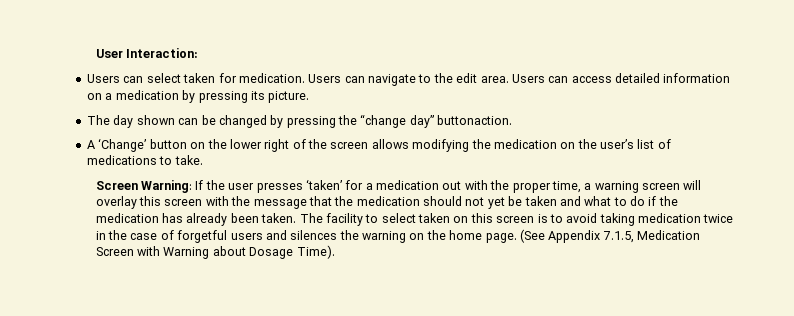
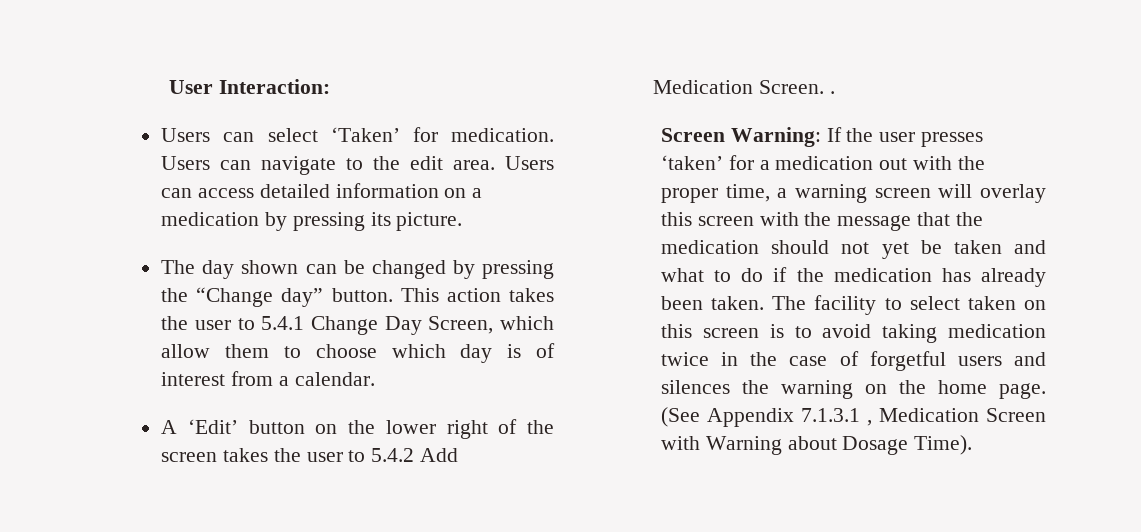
[183,73,216,83] taken -> [330,127,400,142] ‘Taken’
[360,114,513,128] “change day” buttonaction. -> [196,287,554,307] [161,316,554,335] [161,343,555,363] [161,371,375,386] “Change day” button. This action takes the user to 5.4.1 Change Day Screen, which allow them to choose which day is of interest from a calendar.
[98,138,147,152] ‘Change’ -> [187,419,238,434] ‘Edit’
[371,139,671,152] [87,155,203,165] allows modifying the medication on the user’s list of medications to take. -> [222,448,458,462] [653,80,835,94] takes the user to 5.4.2 Add Medication Screen. .
[602,231,634,243] 7.1.5, -> [801,408,873,426] 7.1.3.1 ,

